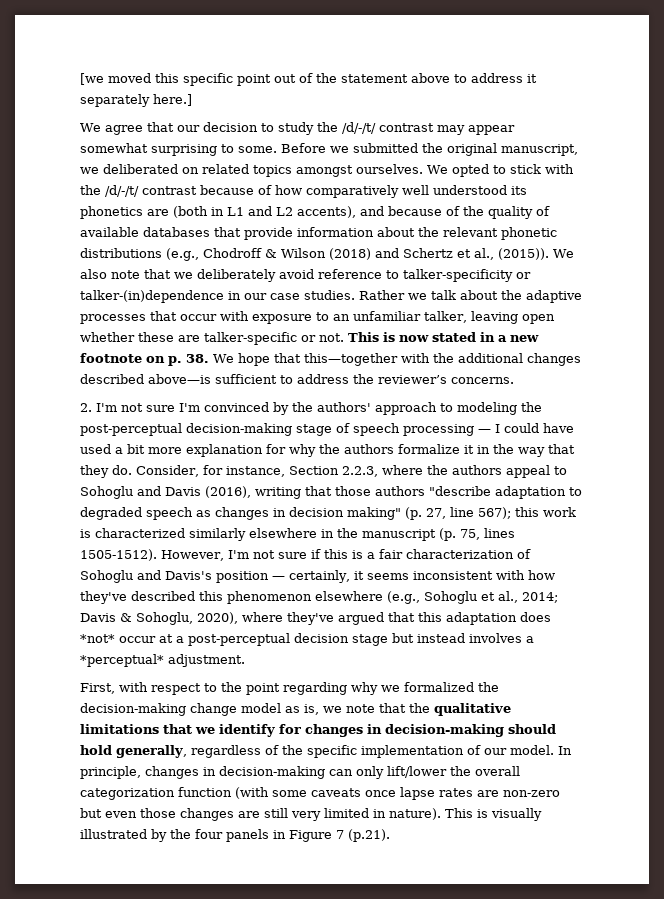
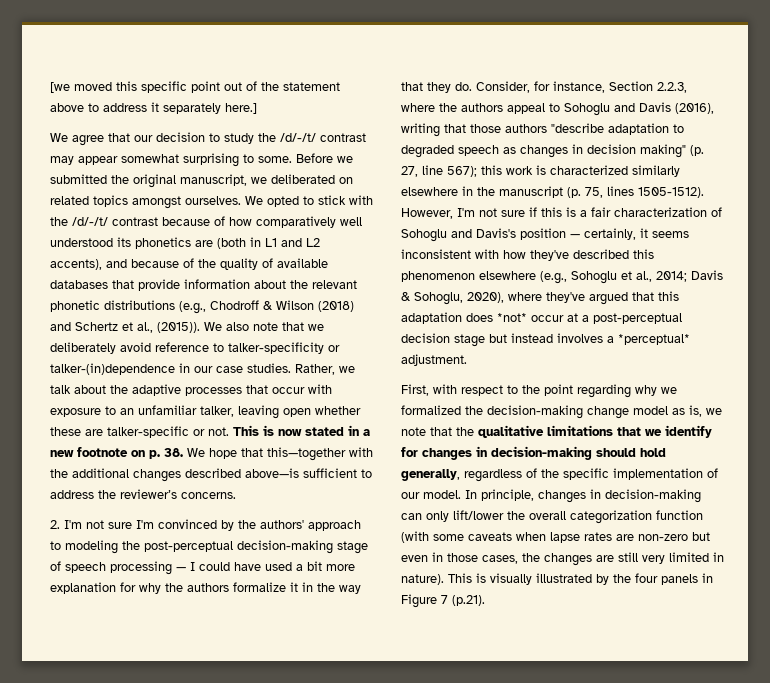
[359,290,405,300] Rather -> [295,364,335,375] Rather,
[365,790,396,797] once -> [516,532,546,541] when
[140,808,176,818] those -> [432,552,540,564] in those cases, the

